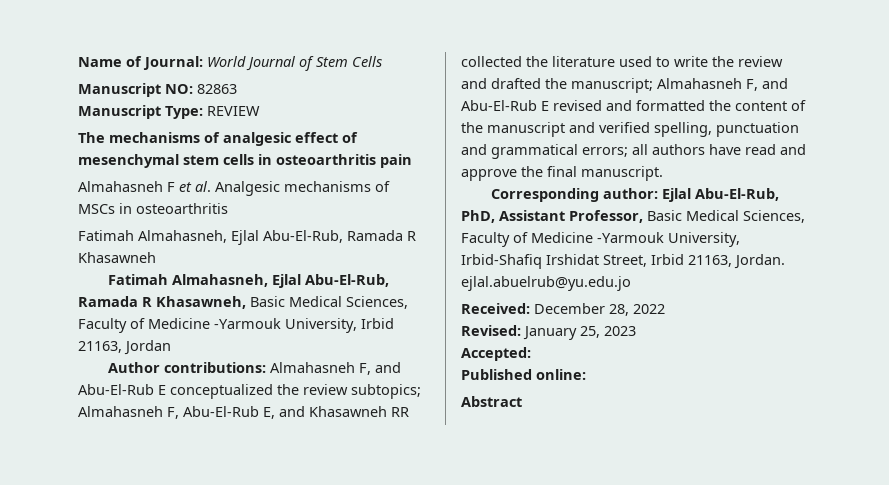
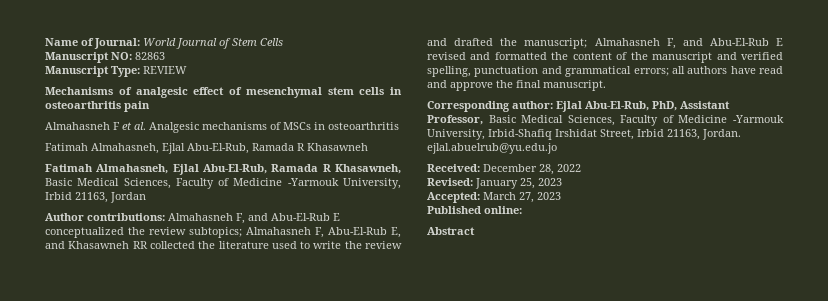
[78,132,200,143] The mechanisms -> [45,87,113,95] Mechanisms
(531, 354) none -> [483,192,561,203] March 27, 2023

